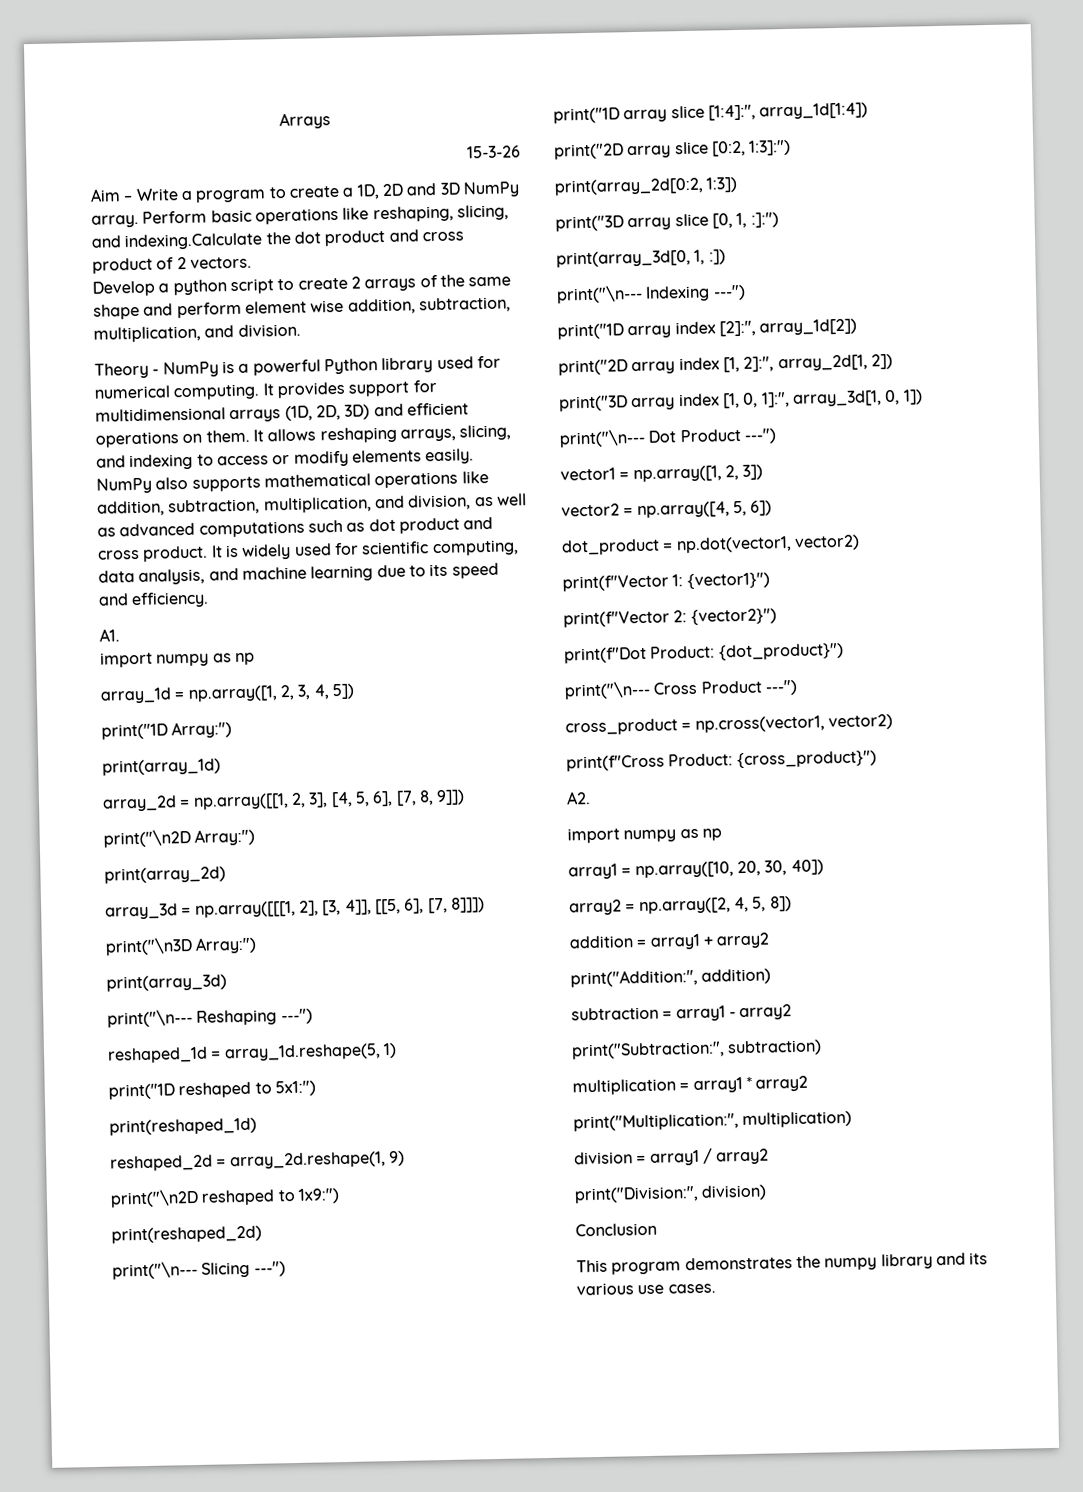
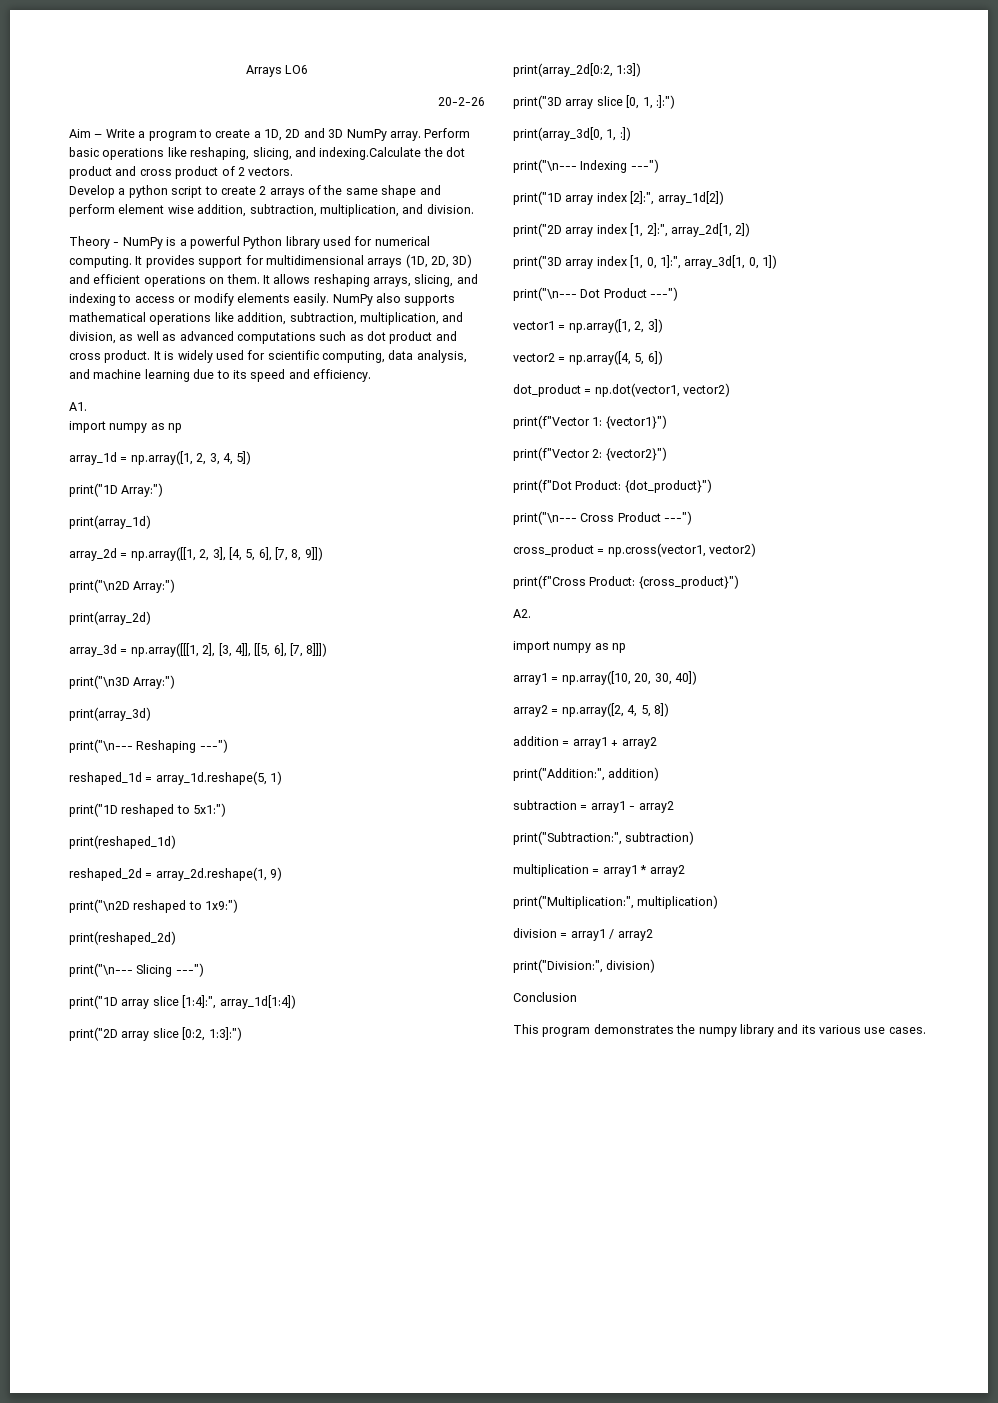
[467,145,521,159] // 15-3-26 -> [285,65,309,74] [438,97,485,106] LO6 // 20-2-26

